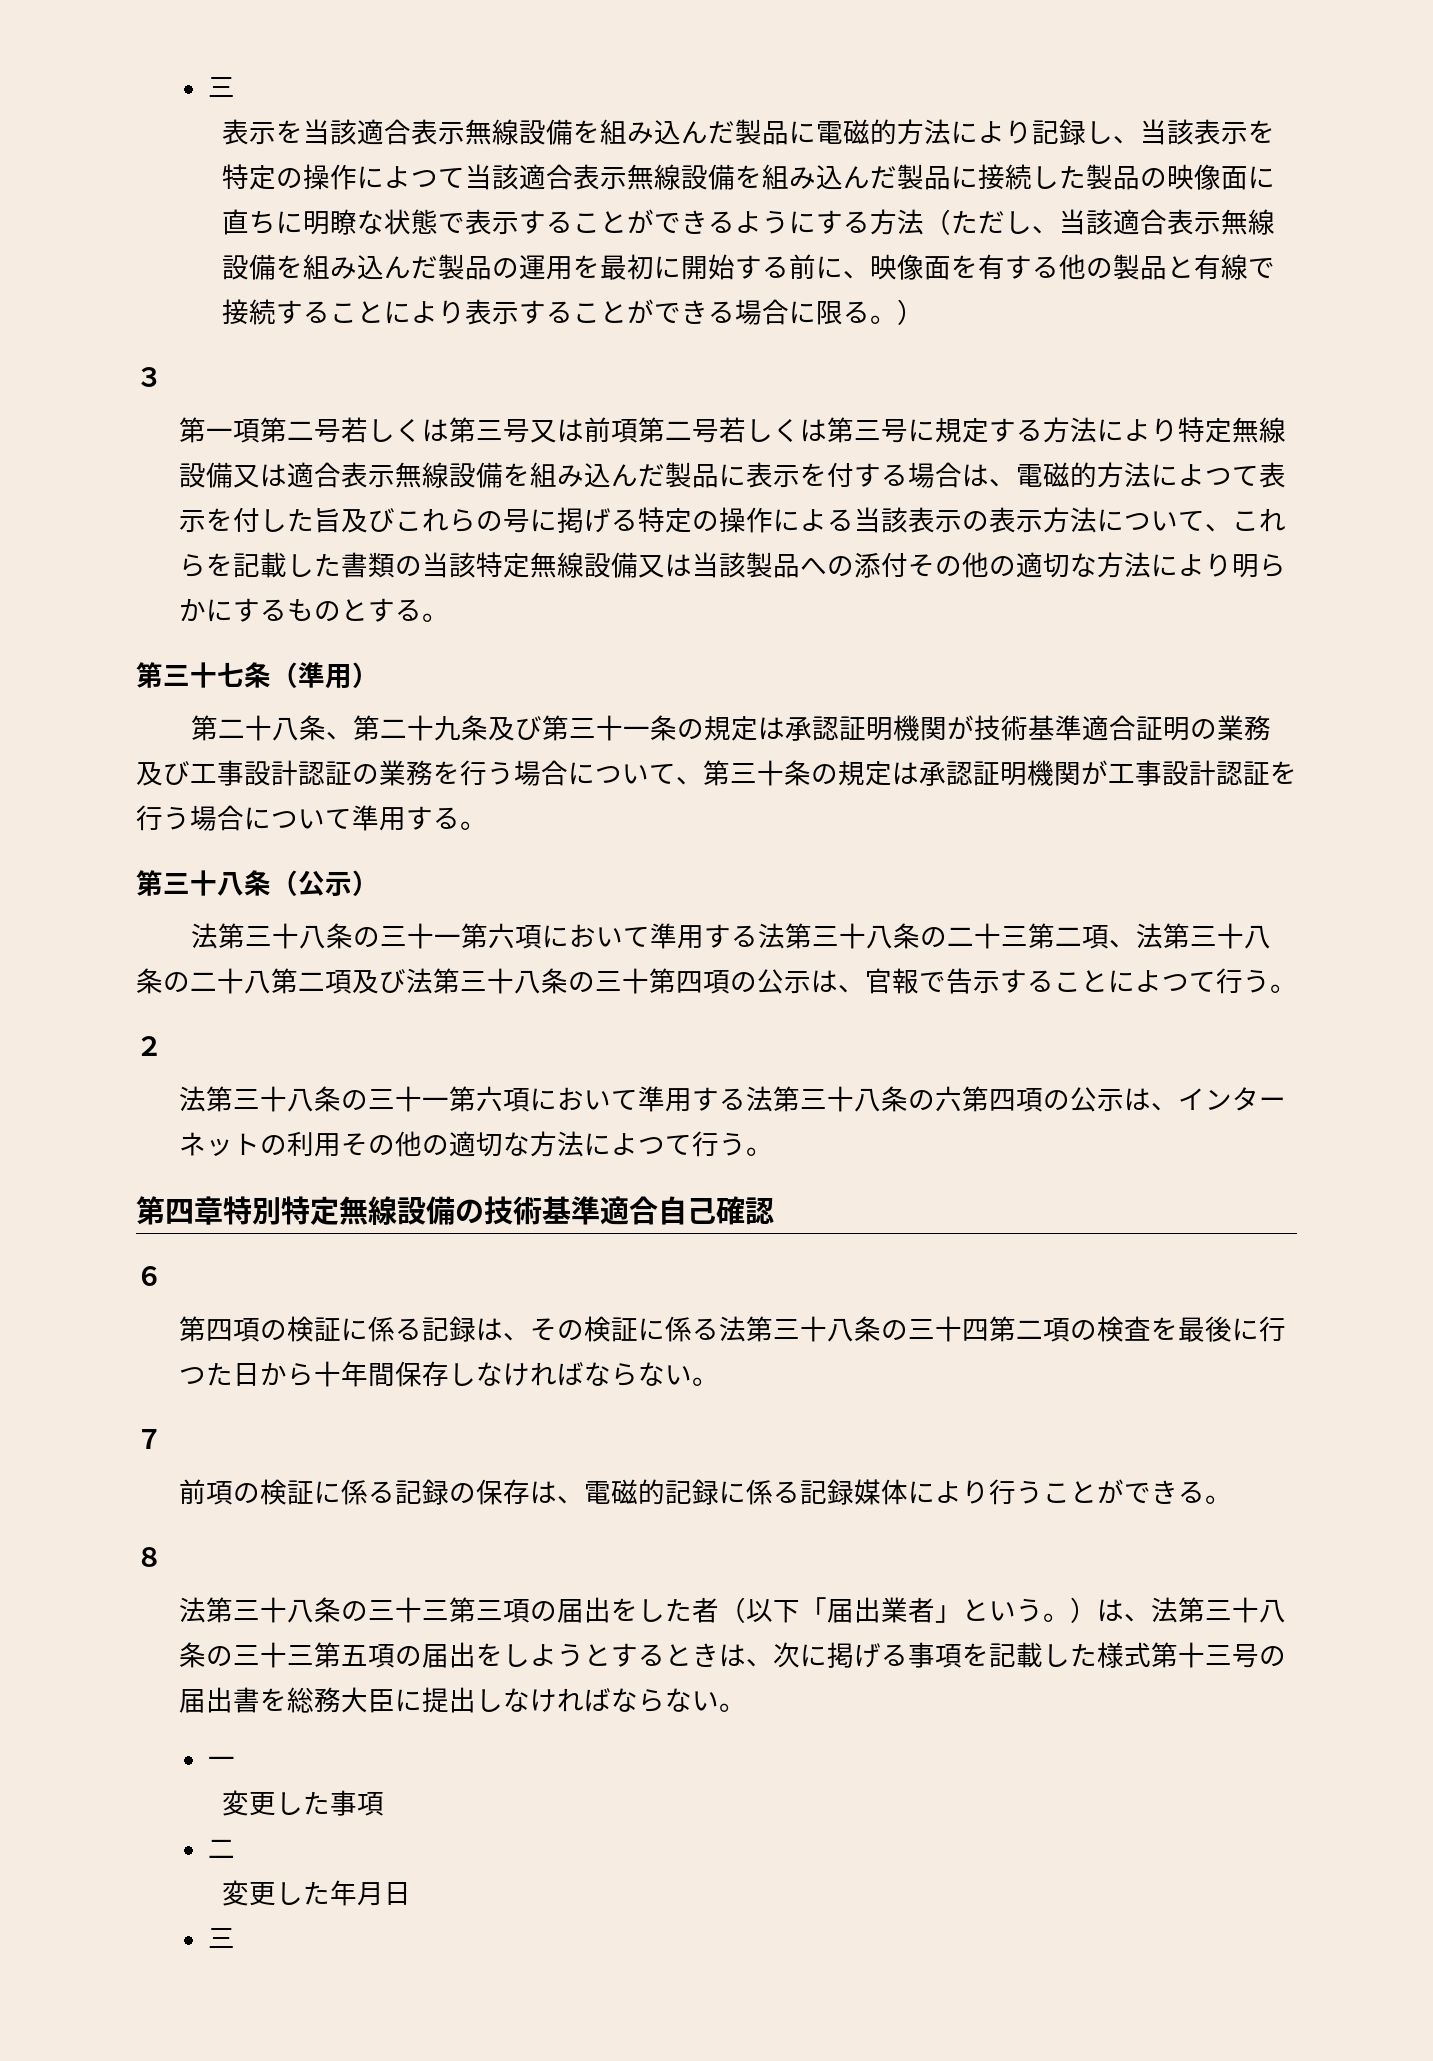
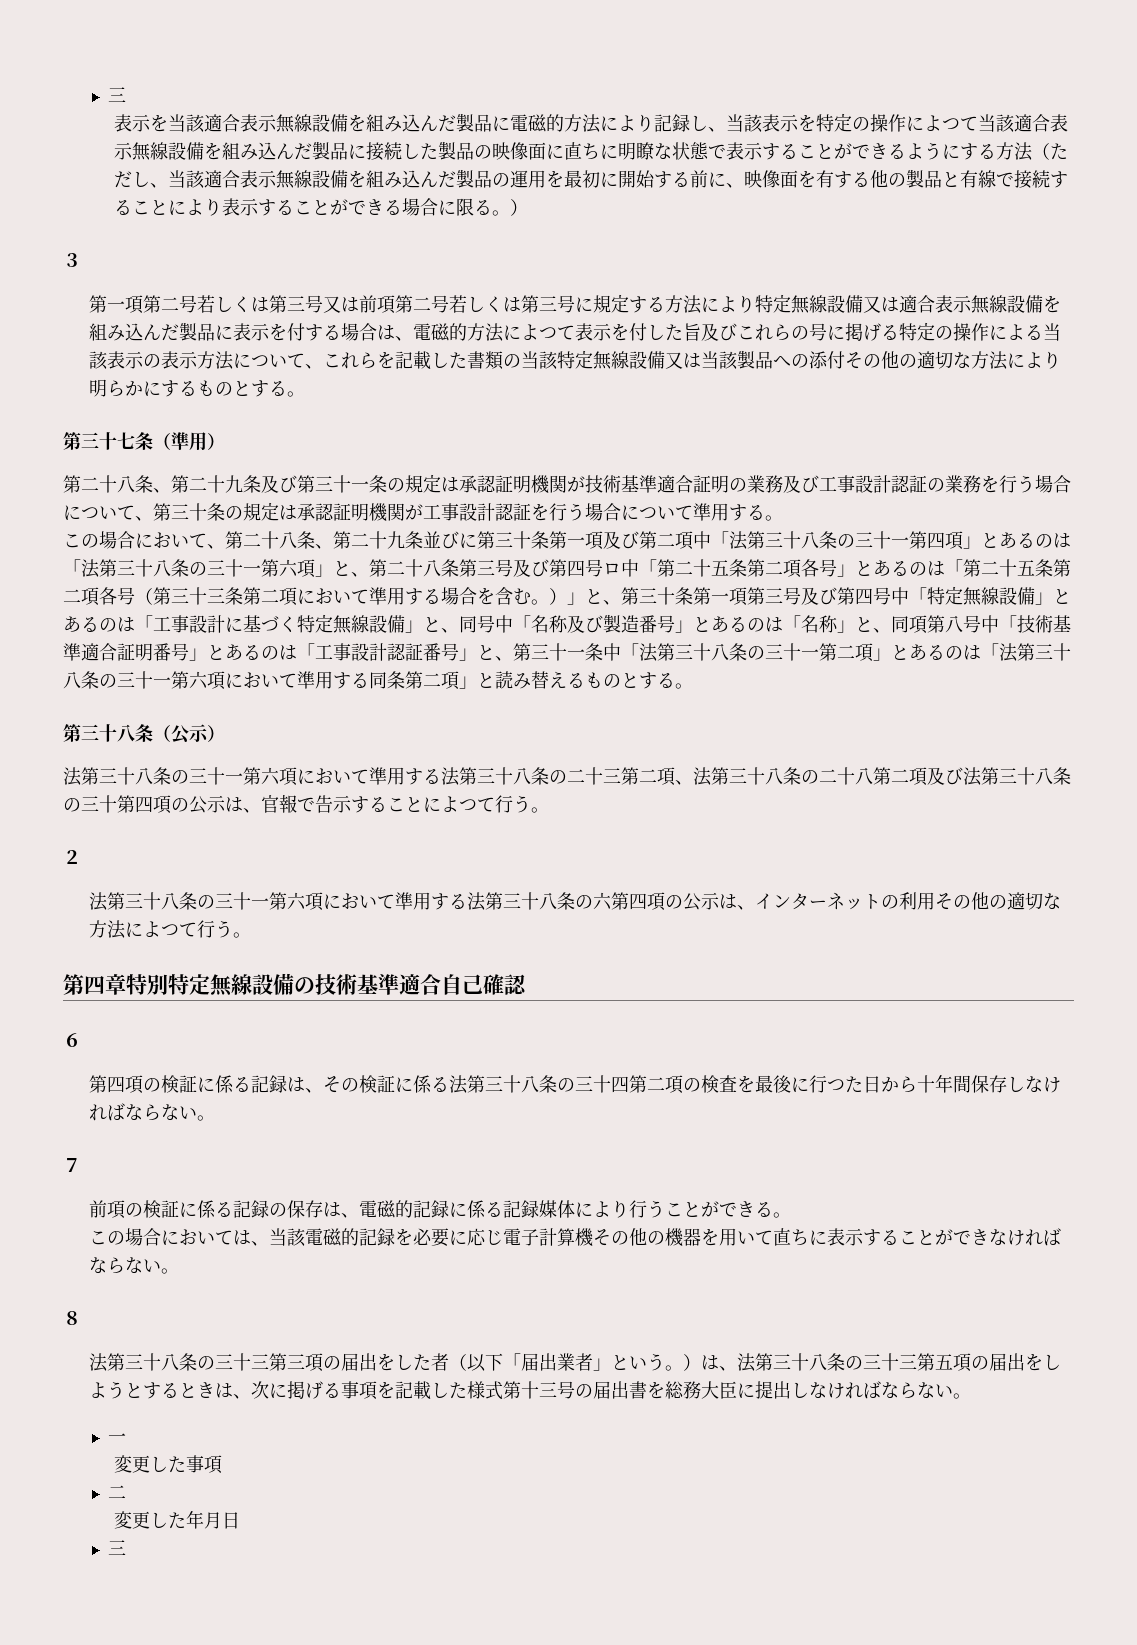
(487, 825) none -> [63,531,1071,550] [63,559,1071,578] [63,586,1071,606] [63,614,1071,634] [63,643,1071,662] [63,671,693,690] // この場合において、第二十八条、第二十九条並びに第三十条第一項及び第二項中「法第三十八条の三十一第四項」とあるのは「法第三十八条の三十一第六項」と、第二十八条第三号及び第四号ロ中「第二十五条第二項各号」とあるのは「第二十五条第二項各号（第三十三条第二項において準用する場合を含む。）」と、第三十条第一項第三号及び第四号中「特定無線設備」とあるのは「工事設計に基づく特定無線設備」と、同号中「名称及び製造番号」とあるのは「名称」と、同項第八号中「技術基準適合証明番号」とあるのは「工事設計認証番号」と、第三十一条中「法第三十八条の三十一第二項」とあるのは「法第三十八条の三十一第六項において準用する同条第二項」と読み替えるものとする。
(1232, 1499) none -> [88,1228,1061,1247] [88,1257,179,1274] // この場合においては、当該電磁的記録を必要に応じ電子計算機その他の機器を用いて直ちに表示することができなければならない。

